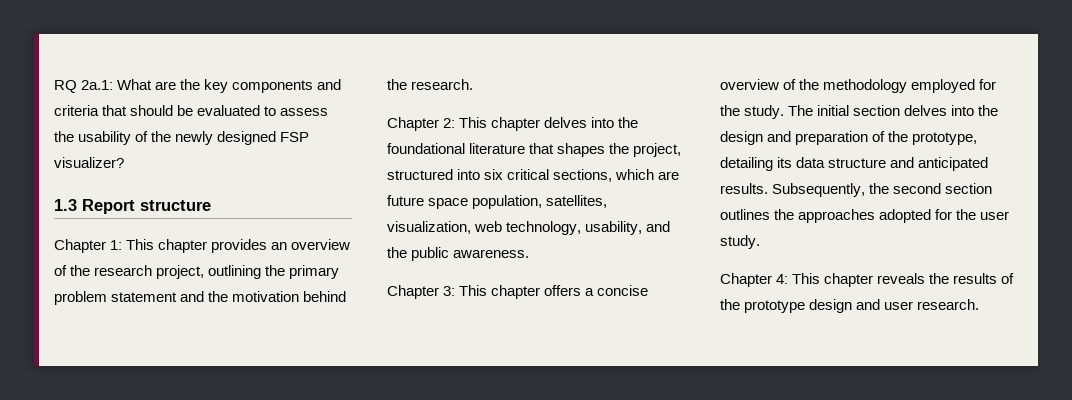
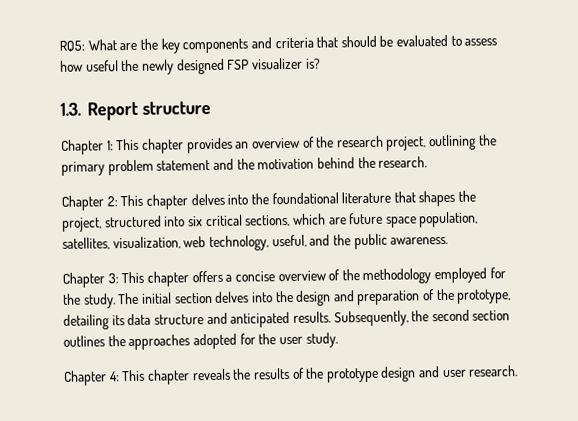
[54,80,114,93] RQ 2a.1: -> [59,40,85,52] RQ5:
[54,131,149,145] the usability of -> [60,60,119,72] how useful
[54,157,124,168] [54,199,77,211] visualizer? // 1.3 -> [251,57,321,70] [60,102,81,116] visualizer is? // 1.3.
[585,221,643,235] usability, -> [271,234,307,248] useful,

